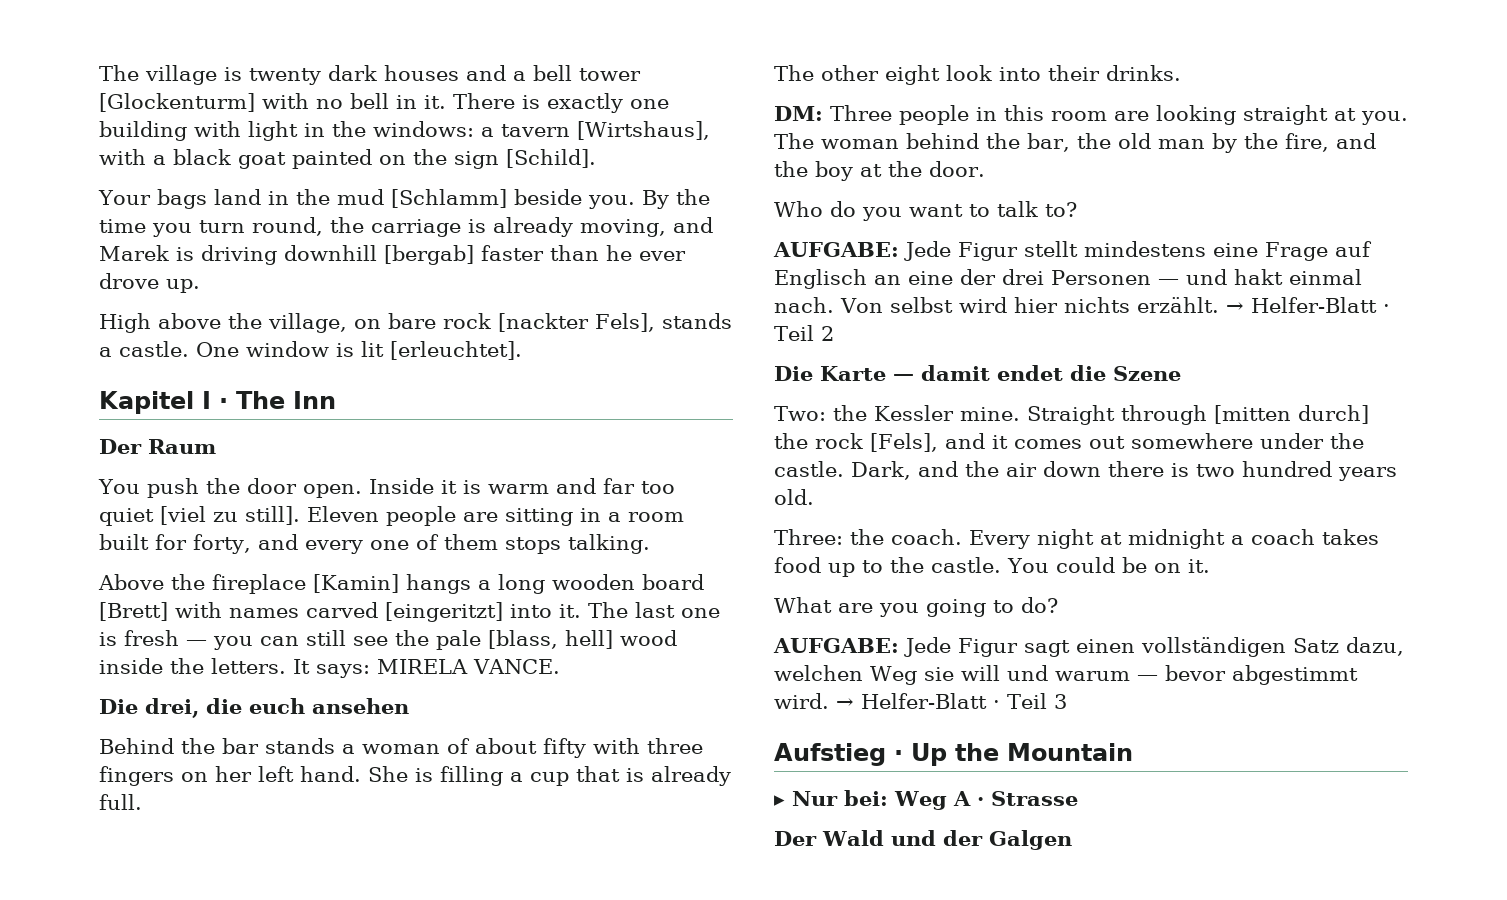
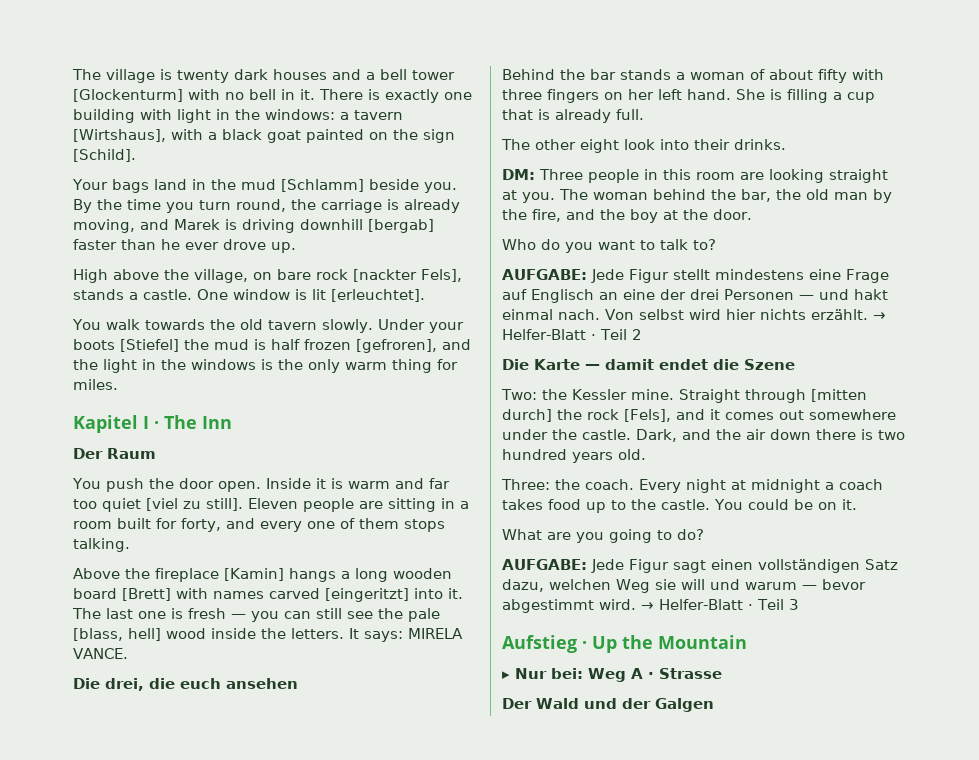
(522, 350) none -> [72,319,464,333] [73,339,471,353] [73,359,458,373] [73,379,118,390] // You walk towards the old tavern slowly. Under your boots [Stiefel] the mud is half frozen [gefroren], and the light in the windows is the only warm thing for miles.

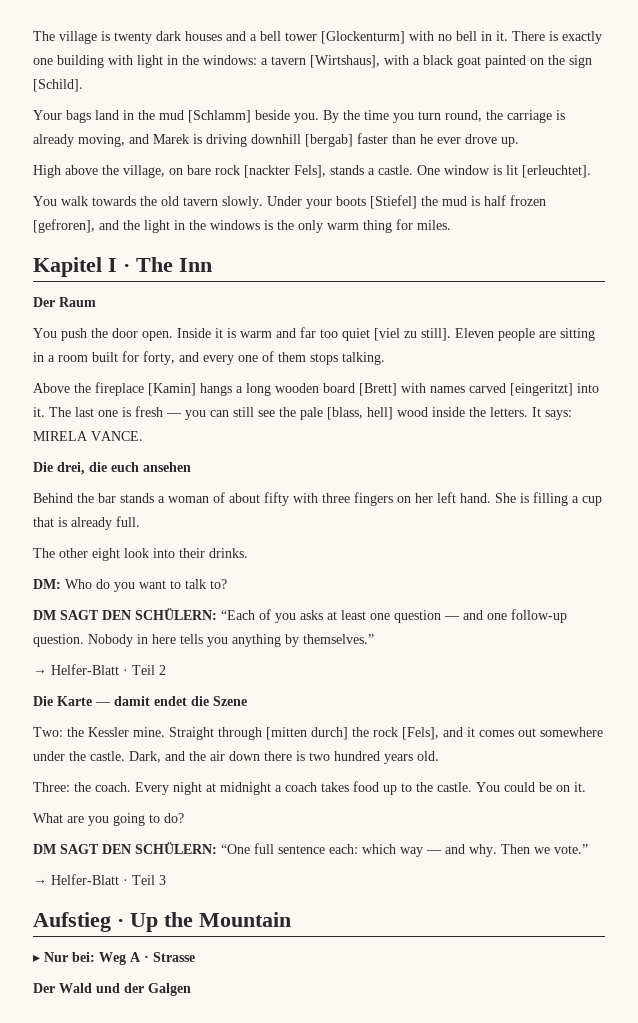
[539,169,888,183] [502,189,892,203] [502,209,752,223] Three people in this room are looking straight at you. The woman behind the bar, the old man by the fire, and the boy at the door. // -> (61, 584) none
[502,269,889,283] [502,289,888,303] [502,309,868,320] AUFGABE: Jede Figur stellt mindestens eine Frage auf Englisch an eine der drei Personen — und hakt einmal nach. Von selbst wird hier nichts erzählt. -> [33,608,567,623] [33,634,374,647] DM SAGT DEN SCHÜLERN: “Each of you asks at least one question — and one follow-up question. Nobody in here tells you anything by themselves.” //
[502,559,898,573] [502,579,866,593] [502,599,636,613] AUFGABE: Jede Figur sagt einen vollständigen Satz dazu, welchen Weg sie will und warum — bevor abgestimmt wird. -> [33,842,588,857] DM SAGT DEN SCHÜLERN: “One full sentence each: which way — and why. Then we vote.” //

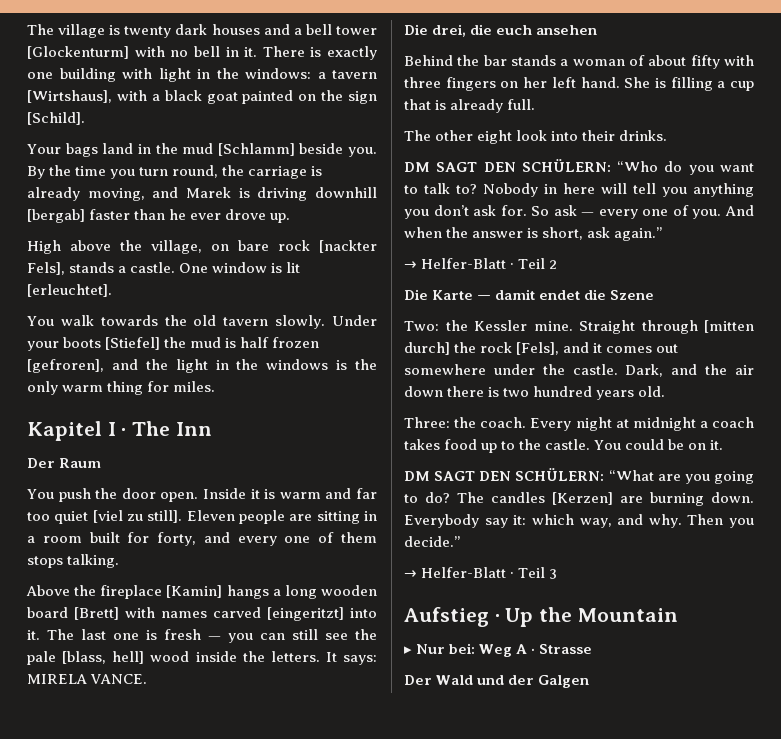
[33,579,92,589] DM: Who -> [404,159,659,172] DM SAGT DEN SCHÜLERN: “Who
[33,608,567,623] [33,634,374,647] // DM SAGT DEN SCHÜLERN: “Each of you asks at least one question — and one follow-up question. Nobody in here tells you anything by themselves.” -> [483,183,754,197] [404,205,754,219] [404,227,663,241] Nobody in here will tell you anything you don’t ask for. So ask — every one of you. And when the answer is short, ask again.”
[33,813,63,823] What -> [404,468,654,481] DM SAGT DEN SCHÜLERN: “What
[33,842,442,857] // DM SAGT DEN SCHÜLERN: “One full sentence each: which way — -> [457,492,754,506] [404,514,612,528] The candles [Kerzen] are burning down. Everybody say it: which way,
[534,844,588,854] we vote.” -> [729,518,754,528] [404,536,460,547] you decide.”

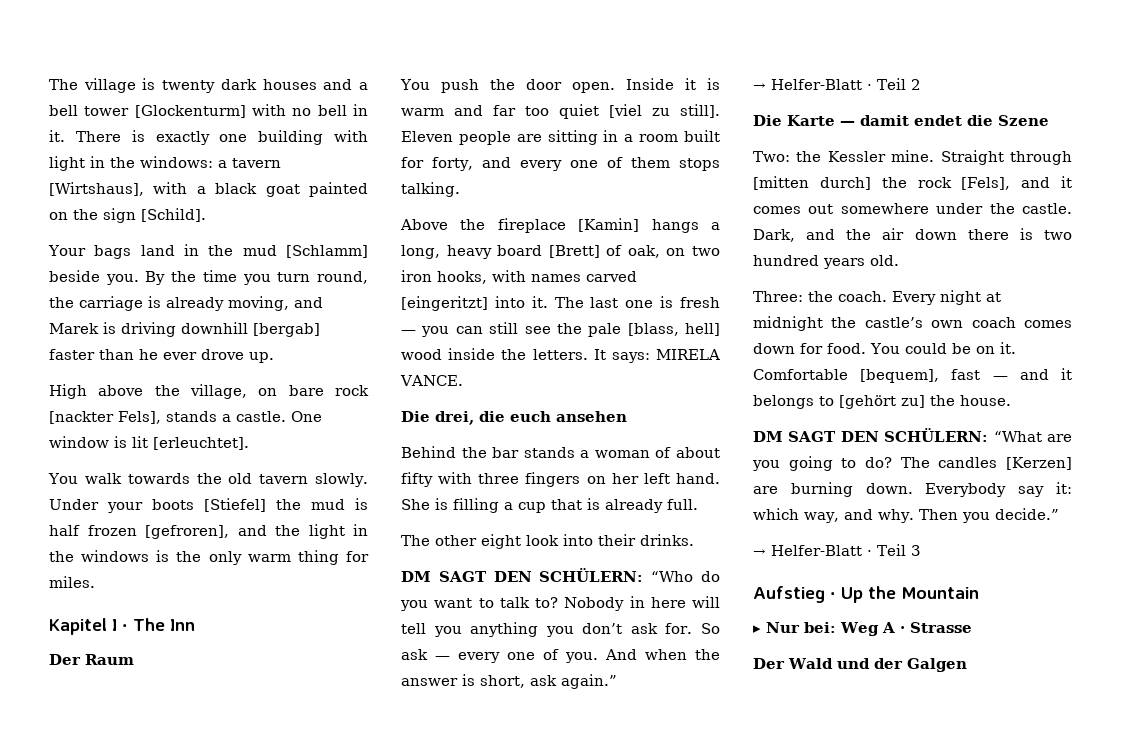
[284,585,377,599] [27,607,119,620] long wooden board [Brett] -> [401,245,720,259] [401,270,487,284] long, heavy board [Brett] of oak, on two iron hooks,
[699,417,754,428] [404,439,591,453] a coach takes food up to the castle. -> [831,317,1072,328] [753,343,866,354] the castle’s own coach comes down for food.
(724, 445) none -> [753,368,1072,383] [753,395,1011,409] Comfortable [bequem], fast — and it belongs to [gehört zu] the house.

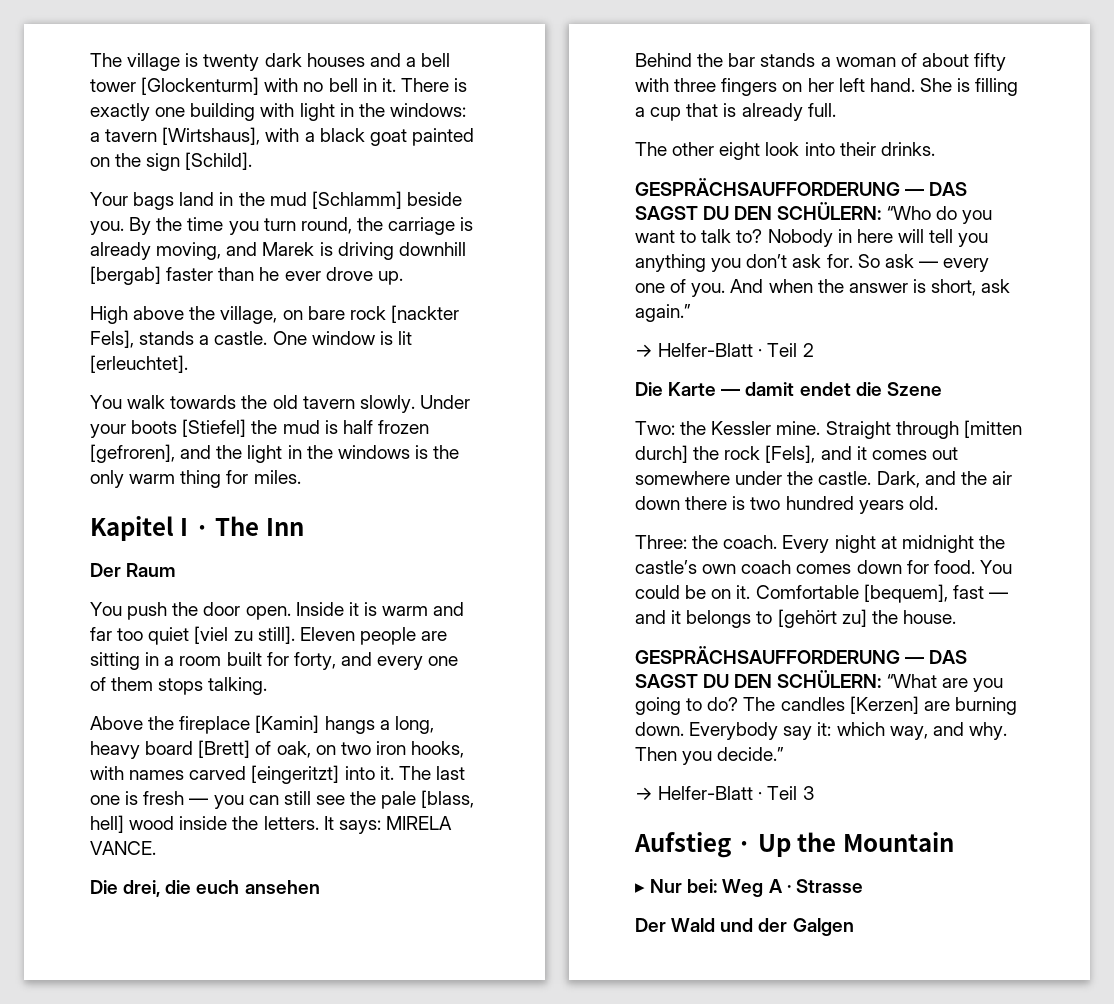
[401,571,487,582] DM SAGT -> [635,178,968,196] [635,206,730,220] GESPRÄCHSAUFFORDERUNG — DAS SAGST DU
[753,431,837,442] DM SAGT -> [635,646,968,664] [635,674,730,688] GESPRÄCHSAUFFORDERUNG — DAS SAGST DU

